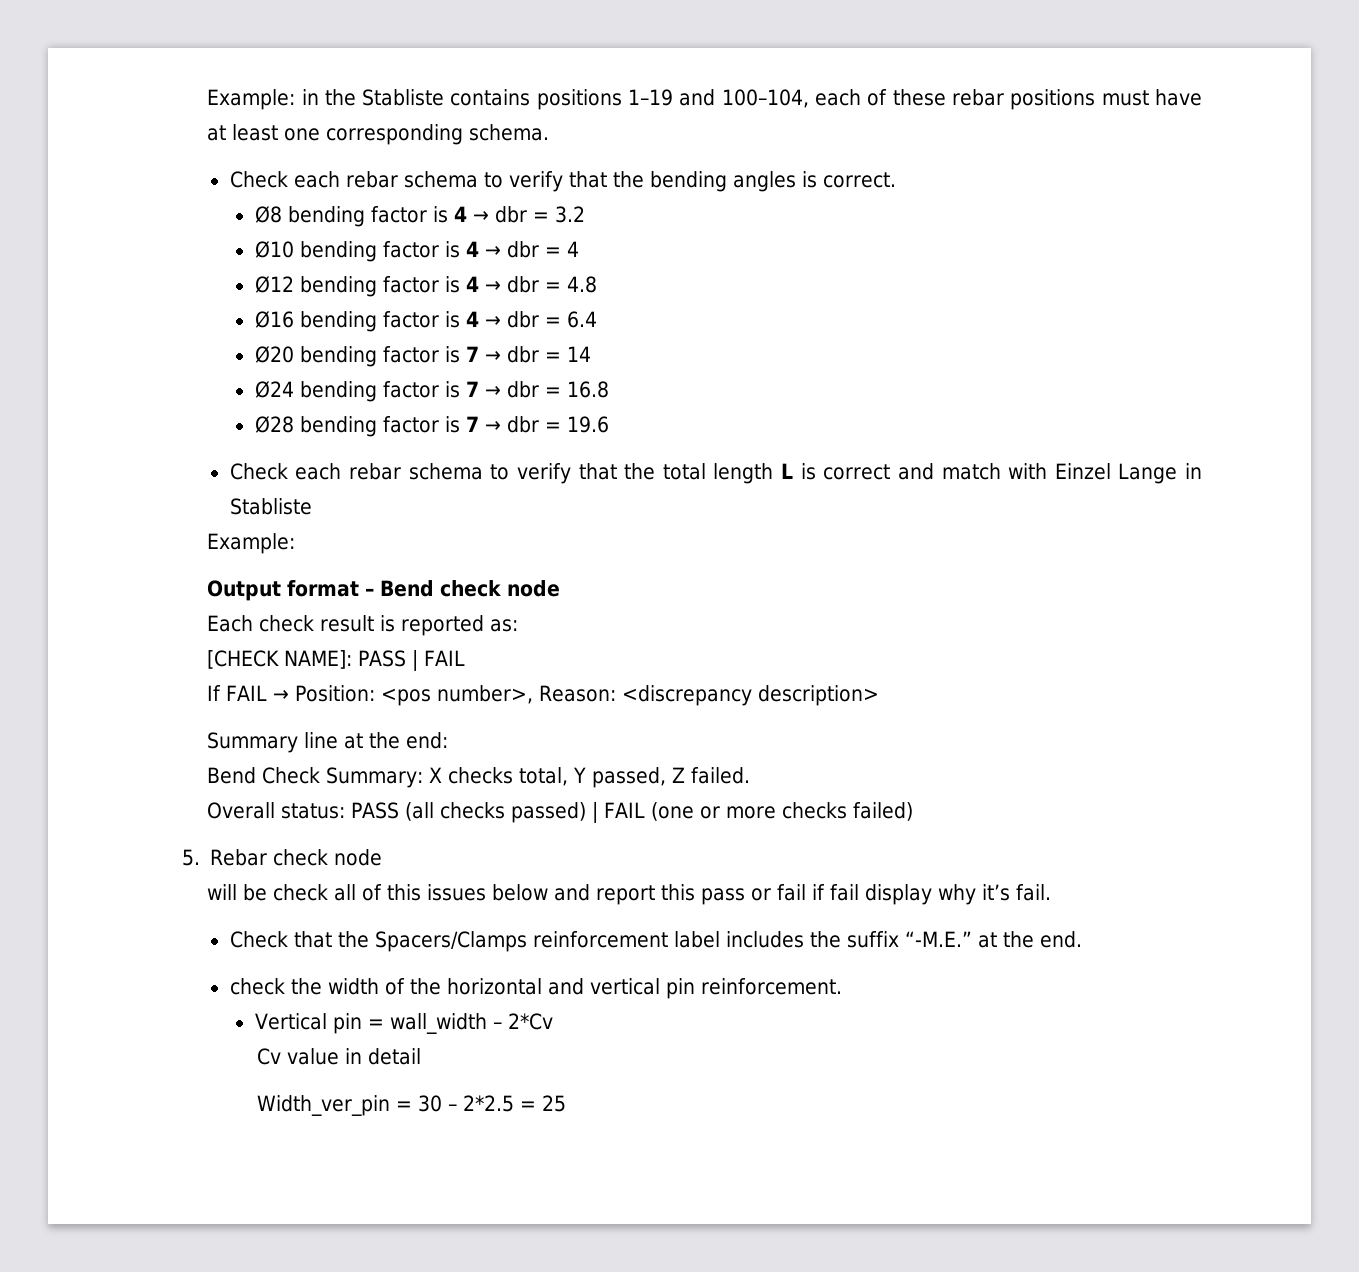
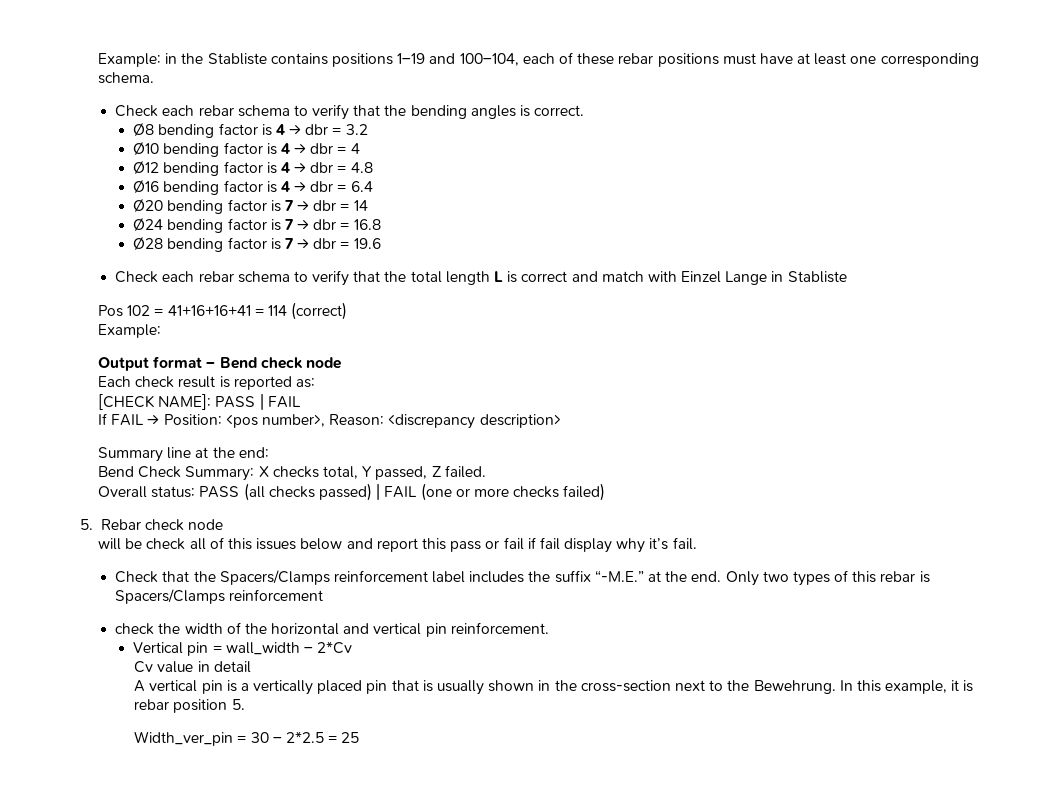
(312, 506) none -> [98,302,348,320] // Pos 102 = 41+16+16+41 = 114 (correct)
(1082, 939) none -> [725,570,930,586] [115,589,324,604] Only two types of this rebar is Spacers/Clamps reinforcement
(422, 1056) none -> [134,680,974,695] [134,699,245,713] // A vertical pin is a vertically placed pin that is usually shown in the cross-section next to the Bewehrung. In this example, it is rebar position 5.

